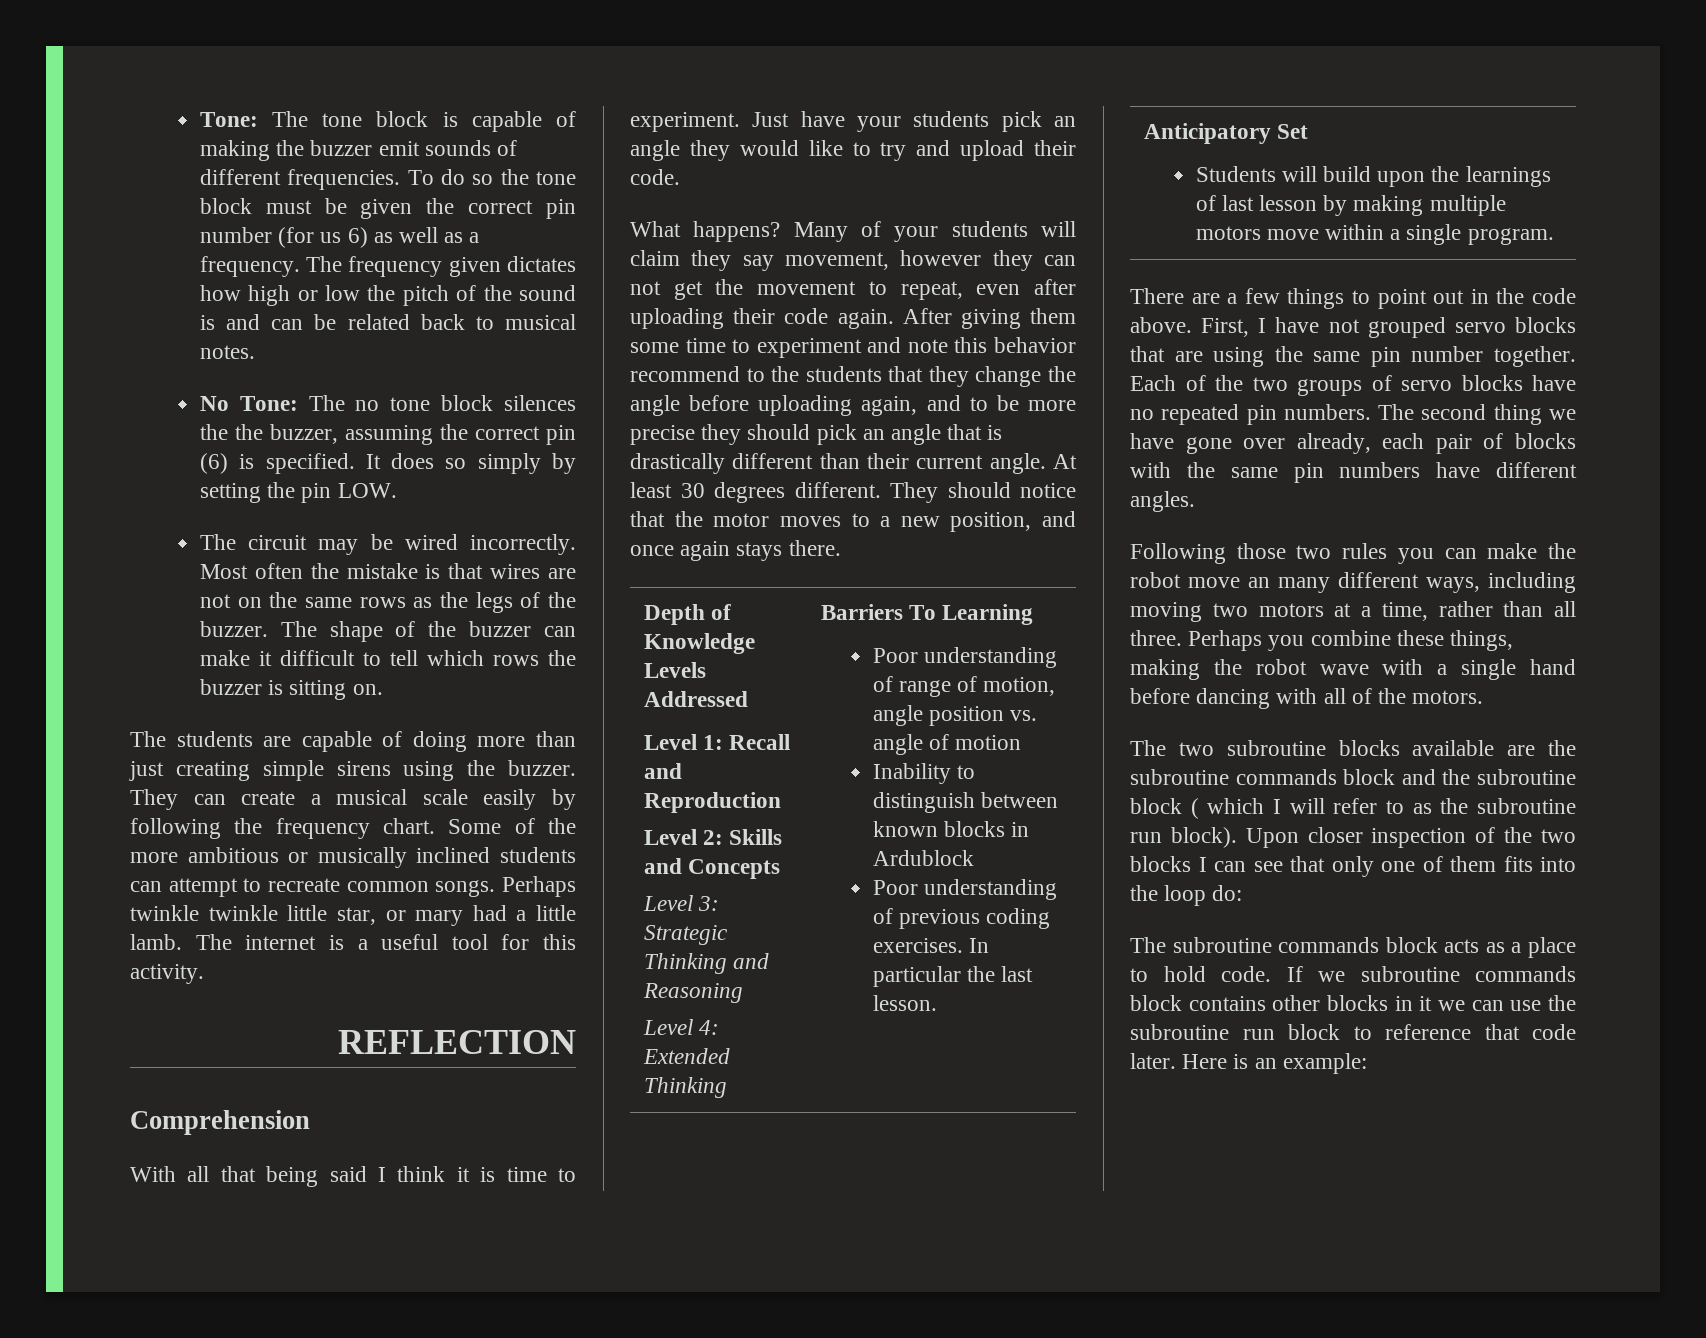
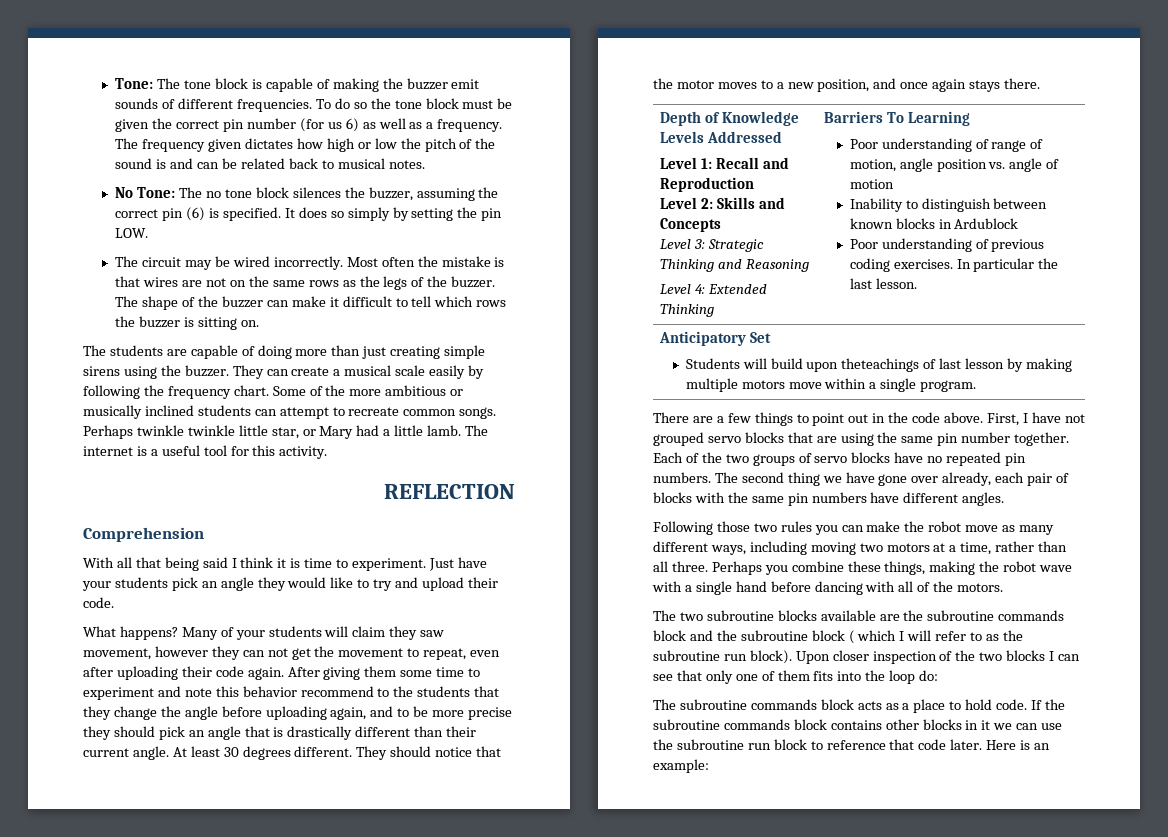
[234,424,263,440] the -> (365, 192) none
[415,910,464,926] mary -> [319,426,354,439] Mary
[742,255,774,271] say -> [420,630,445,637] saw
[1431,166,1551,187] the learnings -> [841,358,920,372] theteachings
[1248,577,1270,588] an -> [1002,525,1016,532] as
[1318,971,1345,982] we -> [1044,699,1065,710] the

